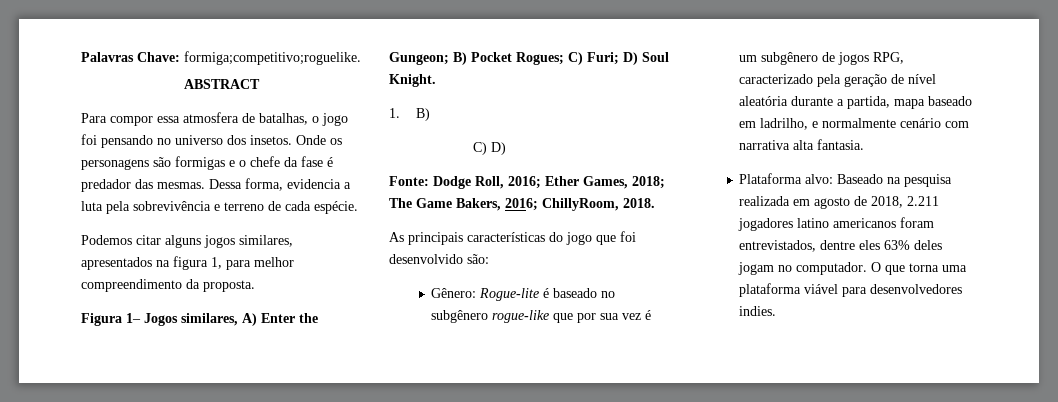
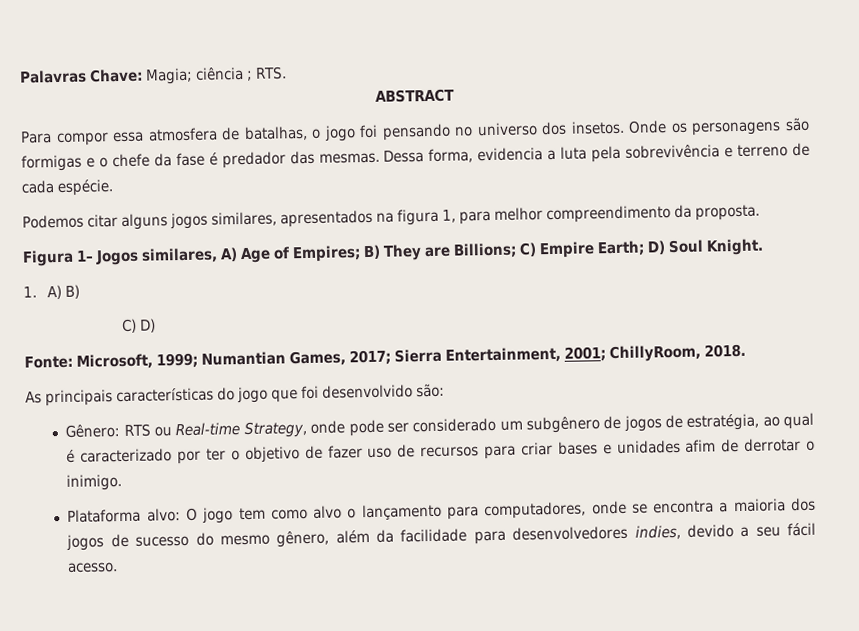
[184,51,361,65] formiga;competitivo;roguelike. -> [145,66,287,85] Magia; ciência ; RTS.
[261,313,318,323] [389,52,619,65] Enter the Gungeon; B) Pocket Rogues; C) Furi; -> [240,240,645,264] Age of Empires; B) They are Billions; C) Empire Earth;
(400, 113) none -> [47,284,63,300] A)
[433,176,665,189] [389,198,538,211] Dodge Roll, 2016; Ether Games, 2018; The Game Bakers, 2016; -> [76,346,606,370] Microsoft, 1999; Numantian Games, 2017; Sierra Entertainment, 2001;
[479,288,616,301] [431,310,652,323] [739,52,905,65] [739,74,937,87] [739,96,973,109] [739,118,970,130] [739,139,865,150] [739,173,953,187] [739,196,940,209] [738,217,935,231] [739,240,943,252] [738,262,968,275] [739,283,963,297] [739,306,777,316] Rogue-lite é baseado no subgênero rogue-like que por sua vez é um subgênero de jogos RPG, caracterizado pela geração de nível aleatória durante a partida, mapa baseado em ladrilho, e normalmente cenário com narrativa alta fantasia. // Plataforma alvo: Baseado na pesquisa realizada em agosto de 2018, 2.211 jogadores latino americanos foram entrevistados, dentre eles 63% deles jogam no computador. O que torna uma plataforma viável para desenvolvedores indies. -> [123,412,814,439] [66,437,815,465] [66,474,123,491] [67,497,816,524] [66,522,817,551] [67,562,119,573] RTS ou Real-time Strategy, onde pode ser considerado um subgênero de jogos de estratégia, ao qual é caracterizado por ter o objetivo de fazer uso de recursos para criar bases e unidades afim de derrotar o inimigo. // Plataforma alvo: O jogo tem como alvo o lançamento para computadores, onde se encontra a maioria dos jogos de sucesso do mesmo gênero, além da facilidade para desenvolvedores indies, devido a seu fácil acesso.

